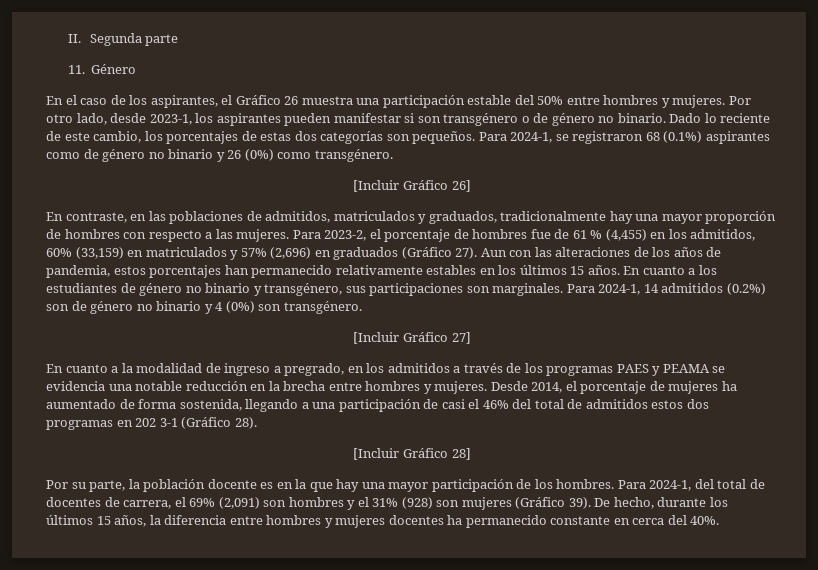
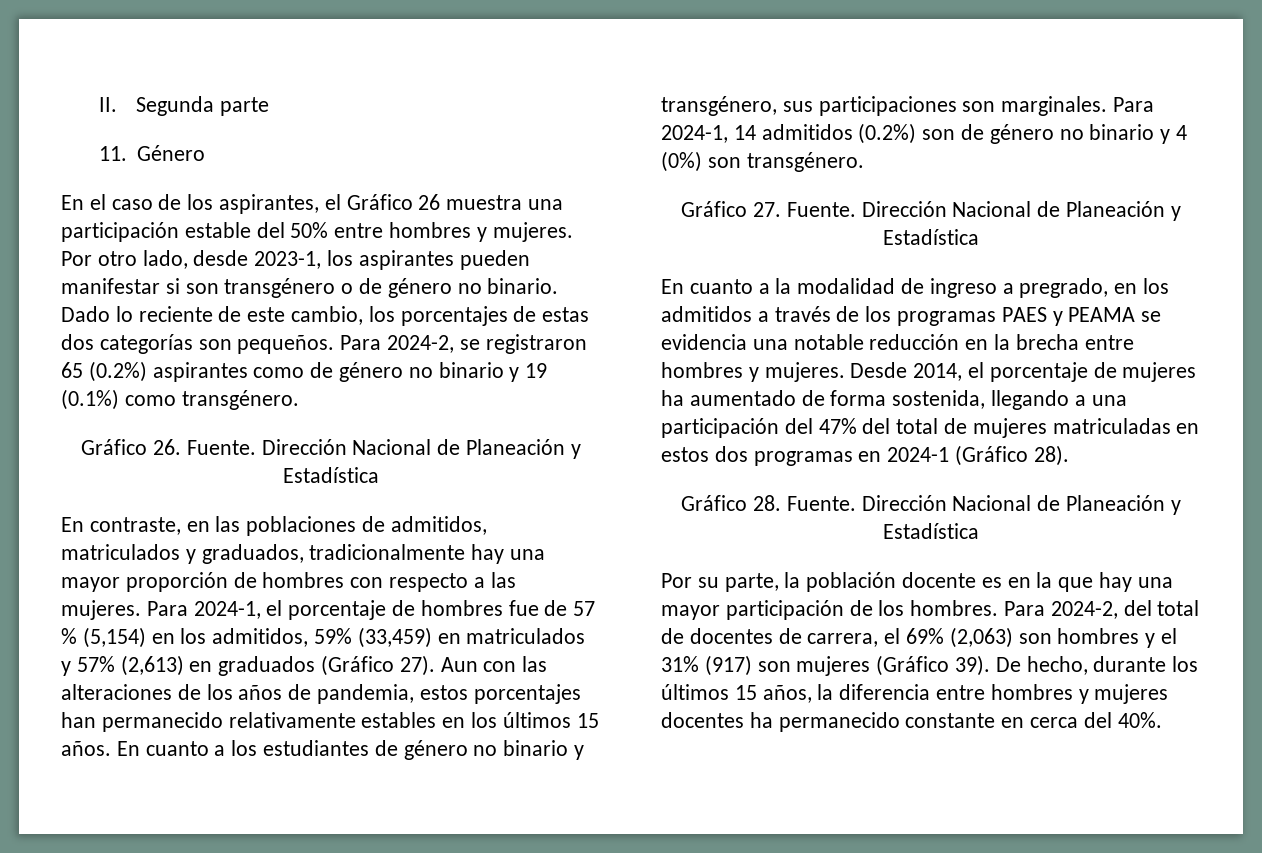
[510,132,553,143] 2024-1, -> [387,335,455,353] 2024-2,
[645,131,703,143] 68 (0.1%) -> [61,361,147,382] 65 (0.2%)
[227,149,274,161] 26 (0%) -> [525,363,548,378] [61,389,119,410] 19 (0.1%)
[353,180,471,192] [Incluir Gráfico 26] -> [81,439,581,459] [283,467,379,483] Gráfico 26. Fuente. Dirección Nacional de Planeación y Estadística
[324,230,367,241] 2023-2, -> [193,601,261,619] 2024-1,
[572,229,647,241] 61 % (4,455) -> [573,601,596,616] [61,627,146,648] 57 % (5,154)
[46,247,124,259] 60% (33,159) -> [314,627,432,648] 59% (33,459)
[270,247,312,259] (2,696) -> [120,655,184,676] (2,613)
[353,332,471,344] [Incluir Gráfico 27] -> [681,201,1181,221] [883,229,979,245] Gráfico 27. Fuente. Dirección Nacional de Planeación y Estadística
[423,399,648,409] de casi el 46% del total de admitidos -> [784,418,1200,438] del 47% del total de mujeres matriculadas en
[135,418,178,427] 202 3-1 -> [887,447,950,462] 2024-1
[353,448,471,460] [Incluir Gráfico 28] -> [681,495,1181,515] [883,523,979,539] Gráfico 28. Fuente. Dirección Nacional de Planeación y Estadística
[649,480,692,491] 2024-1, -> [1050,601,1118,619] 2024-2,
[218,497,260,509] (2,091) -> [949,627,1013,648] (2,063)
[401,497,433,509] (928) -> [704,655,752,676] (917)

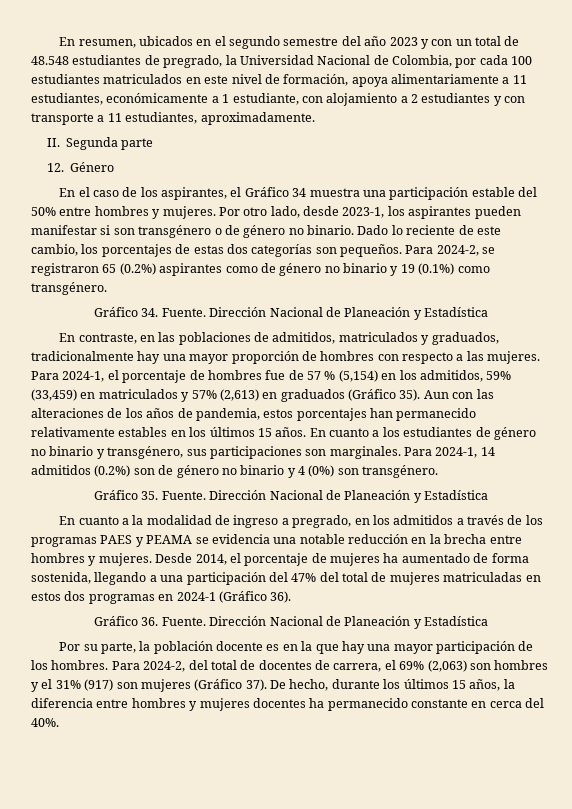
(98, 104) none -> [59,36,520,49] [31,55,533,68] [31,74,527,87] [31,93,526,106] [31,112,315,125] En resumen, ubicados en el segundo semestre del año 2023 y con un total de 48.548 estudiantes de pregrado, la Universidad Nacional de Colombia, por cada 100 estudiantes matriculados en este nivel de formación, apoya alimentariamente a 11 estudiantes, económicamente a 1 estudiante, con alojamiento a 2 estudiantes y con transporte a 11 estudiantes, aproximadamente. //
[98,146,127,161] 11. -> [46,163,64,172] 12.
[418,194,441,210] 26 -> [292,188,307,197] 34
[152,439,181,455] 26. -> [141,308,159,317] 34.
[399,655,435,676] 27). -> [399,389,421,401] 35).
[752,202,781,217] 27. -> [141,491,159,500] 35.
[1033,445,1069,466] [681,495,781,511] 28). // Gráfico 28. -> [270,591,292,603] [94,616,159,626] 36). // Gráfico 36.
[955,655,991,676] 39). -> [245,679,267,691] 37).

